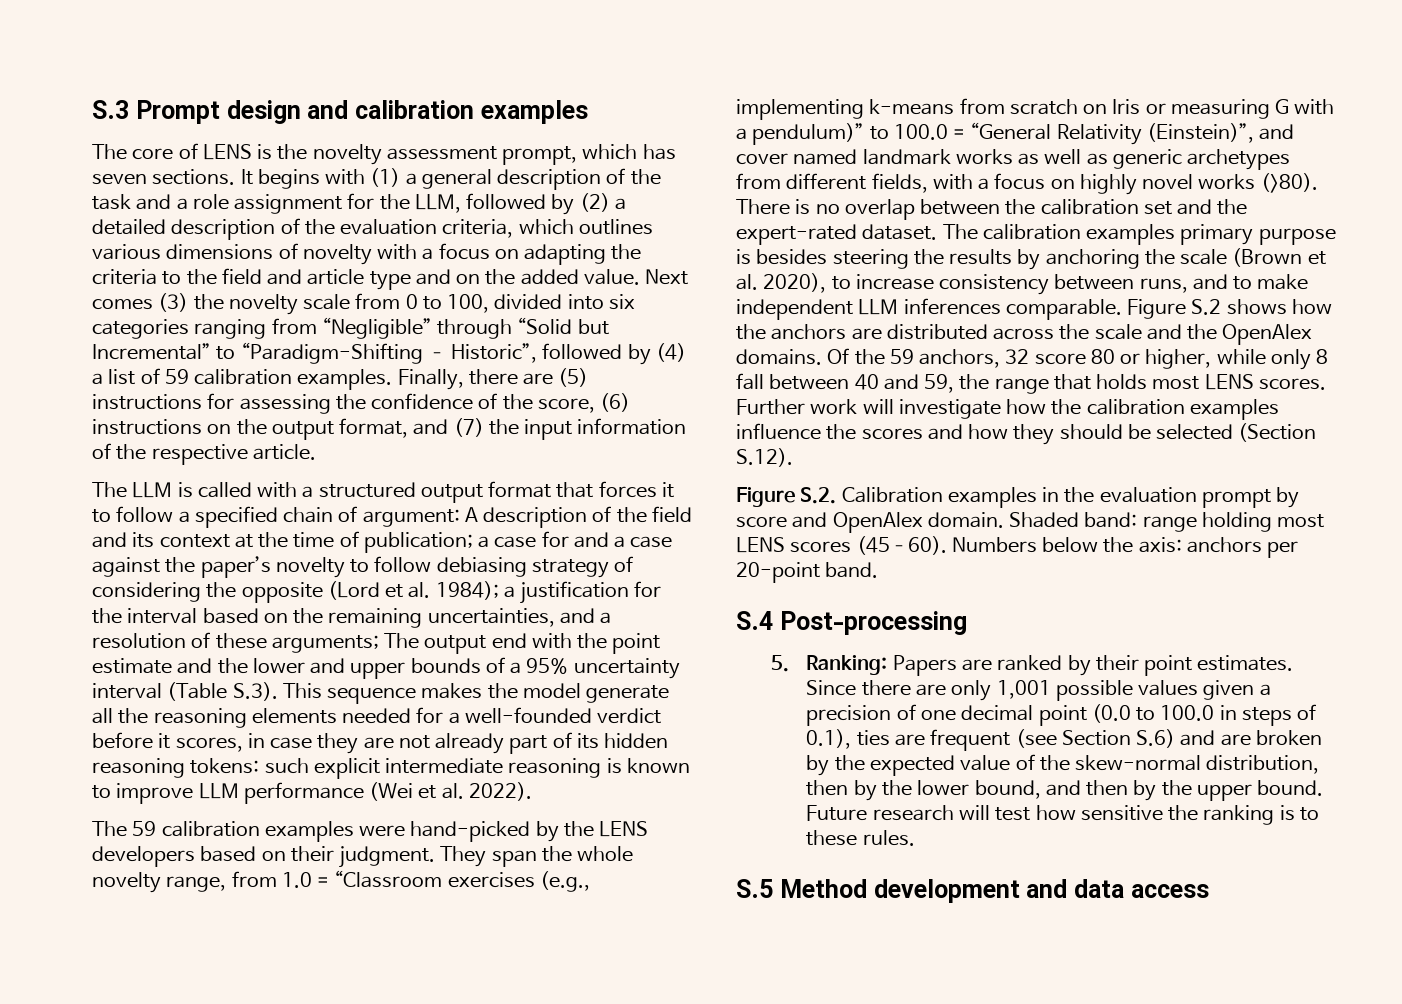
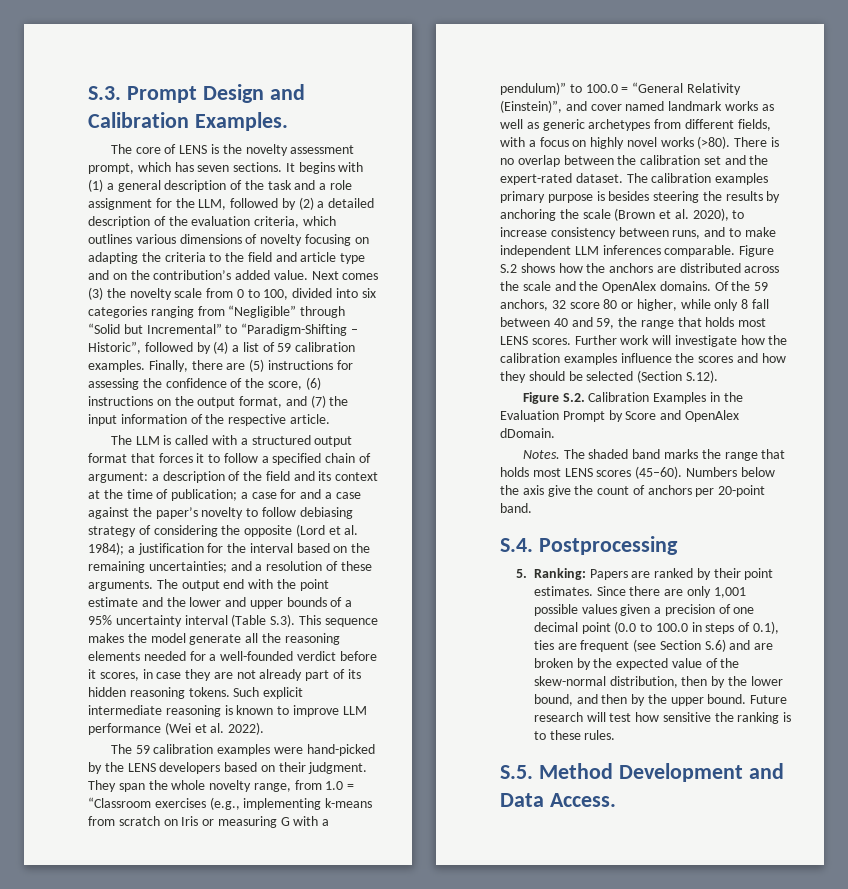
[92,100,588,124] S.3 Prompt design and calibration examples -> [88,84,305,103] [88,112,288,131] S.3. Prompt Design and Calibration Examples.
[377,243,490,260] with a focus -> [304,234,351,246] focusing
(516, 277) none -> [153,270,232,280] contribution’s
[464,507,478,522] A -> [151,474,159,481] a
[427,608,555,627] uncertainties, -> [148,561,227,573] uncertainties;
[271,635,379,653] arguments; -> [88,580,153,591] arguments.
[190,758,309,774] tokens: such -> [188,687,260,697] tokens. Such
[947,487,1037,508] examples -> [653,392,707,404] Examples
[1099,487,1300,508] [736,512,1272,533] evaluation prompt by score and OpenAlex domain. Shaded band: range holding -> [500,410,739,422] [500,428,555,438] [522,449,786,461] [500,467,529,477] Evaluation Prompt by Score and OpenAlex dDomain. // Notes. The shaded band marks the range that holds
[1138,537,1182,553] axis: -> [522,485,645,497] axis give the count of
[736,611,967,635] S.4 Post-processing -> [500,536,678,555] S.4. Postprocessing
[736,879,1209,903] S.5 Method development and data access -> [500,763,784,782] [500,793,616,807] S.5. Method Development and Data Access.

